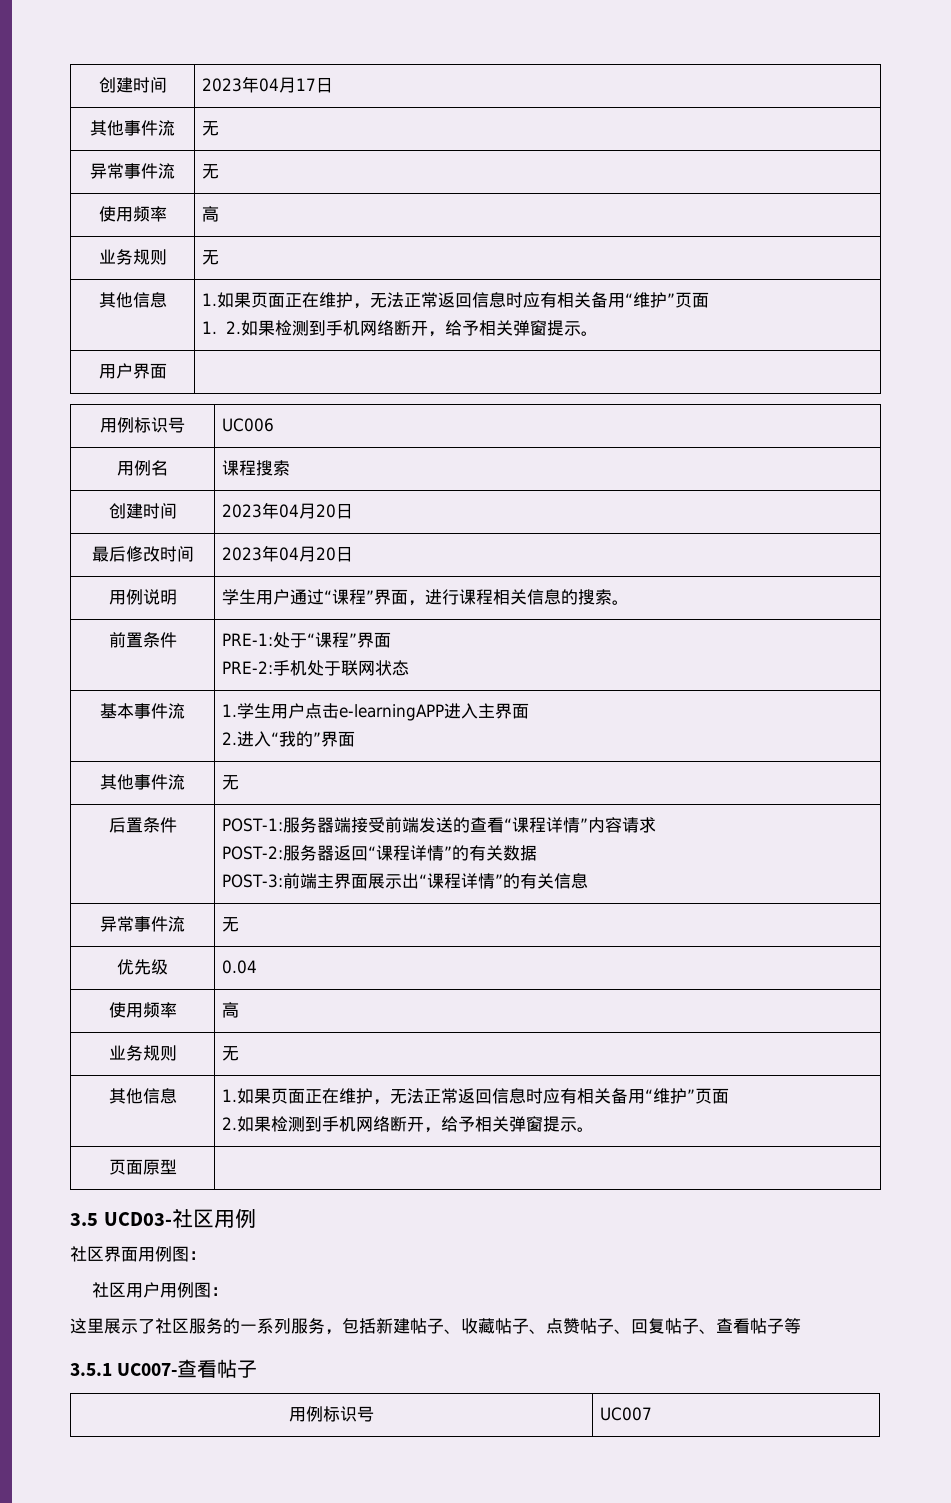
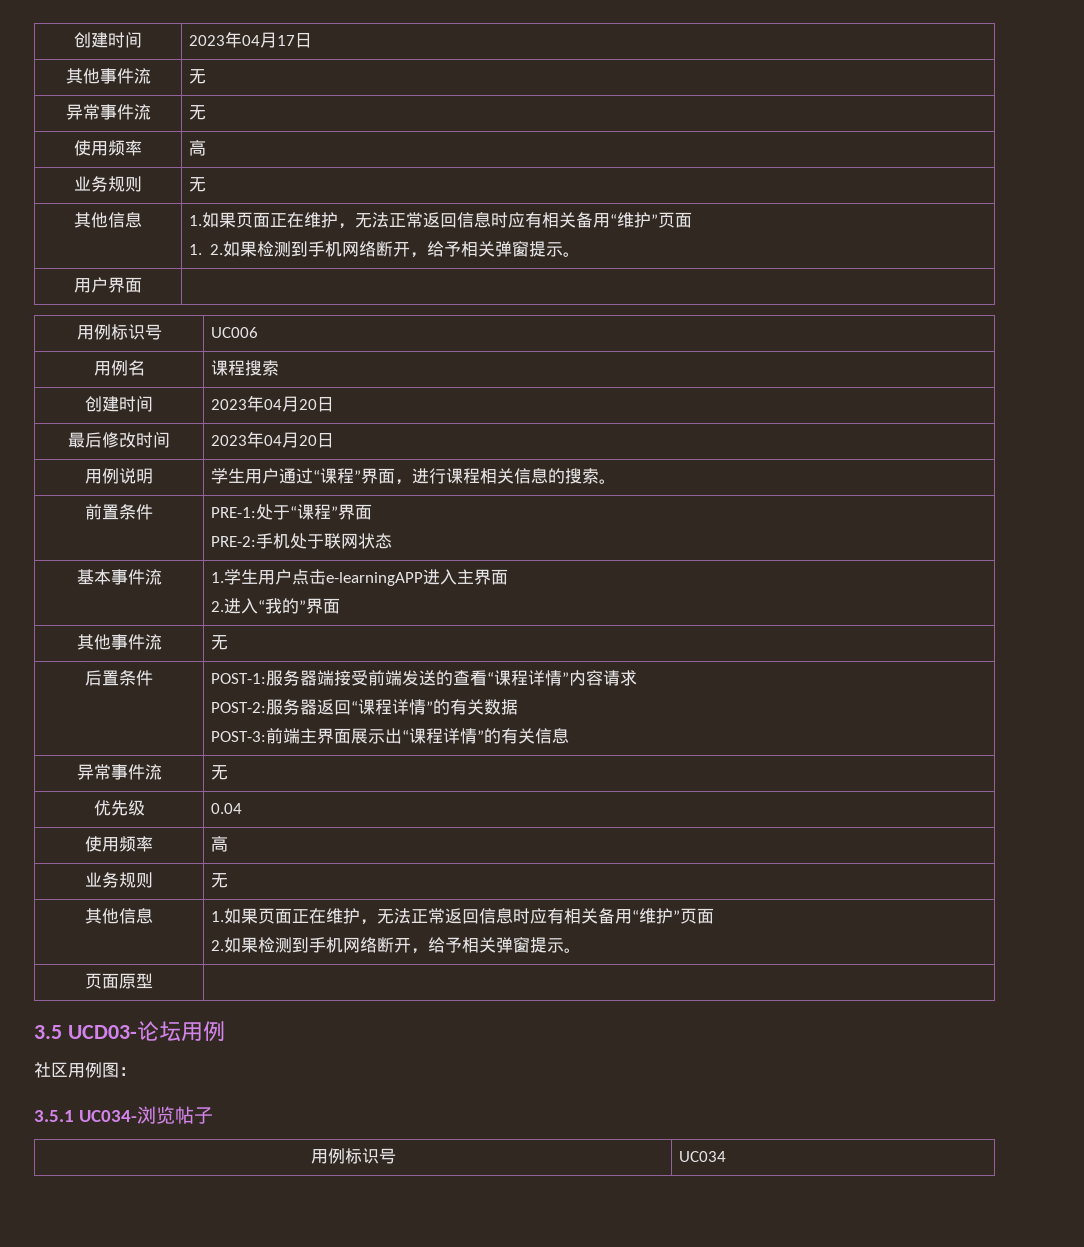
[171,1208,214,1228] 社区 -> [136,1021,181,1042] 论坛
[104,1246,206,1262] [91,1282,228,1298] [70,1318,801,1335] 界面用例图： // 社区用户用例图： // 这里展示了社区服务的一系列服务，包括新建帖子、收藏帖子、点赞帖子、回复帖子、查看帖子等 -> [68,1062,136,1078] 用例图：
[117,1359,218,1378] UC007-查看 -> [79,1106,176,1124] UC034-浏览
[600,1407,653,1421] UC007 -> [678,1151,726,1162] UC034

